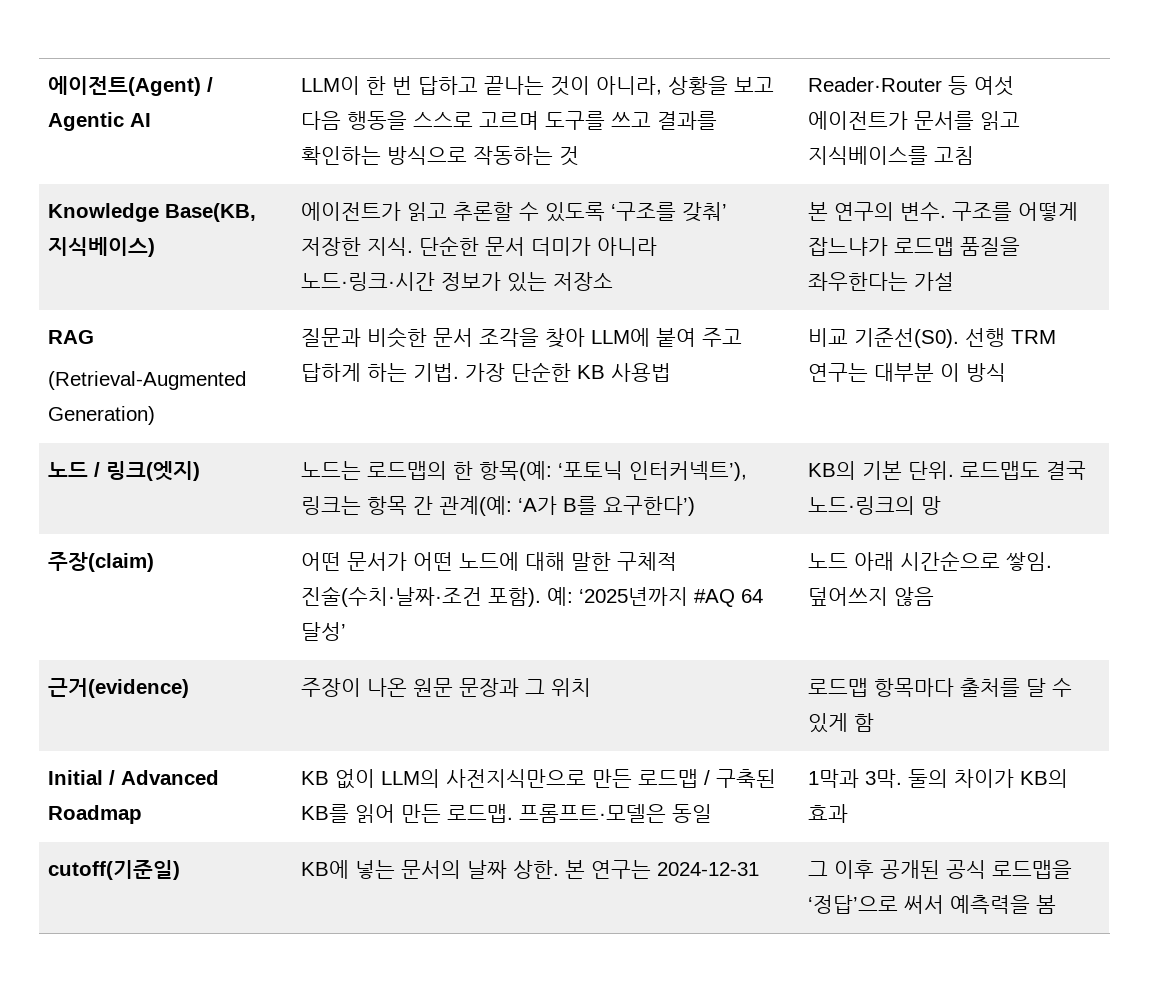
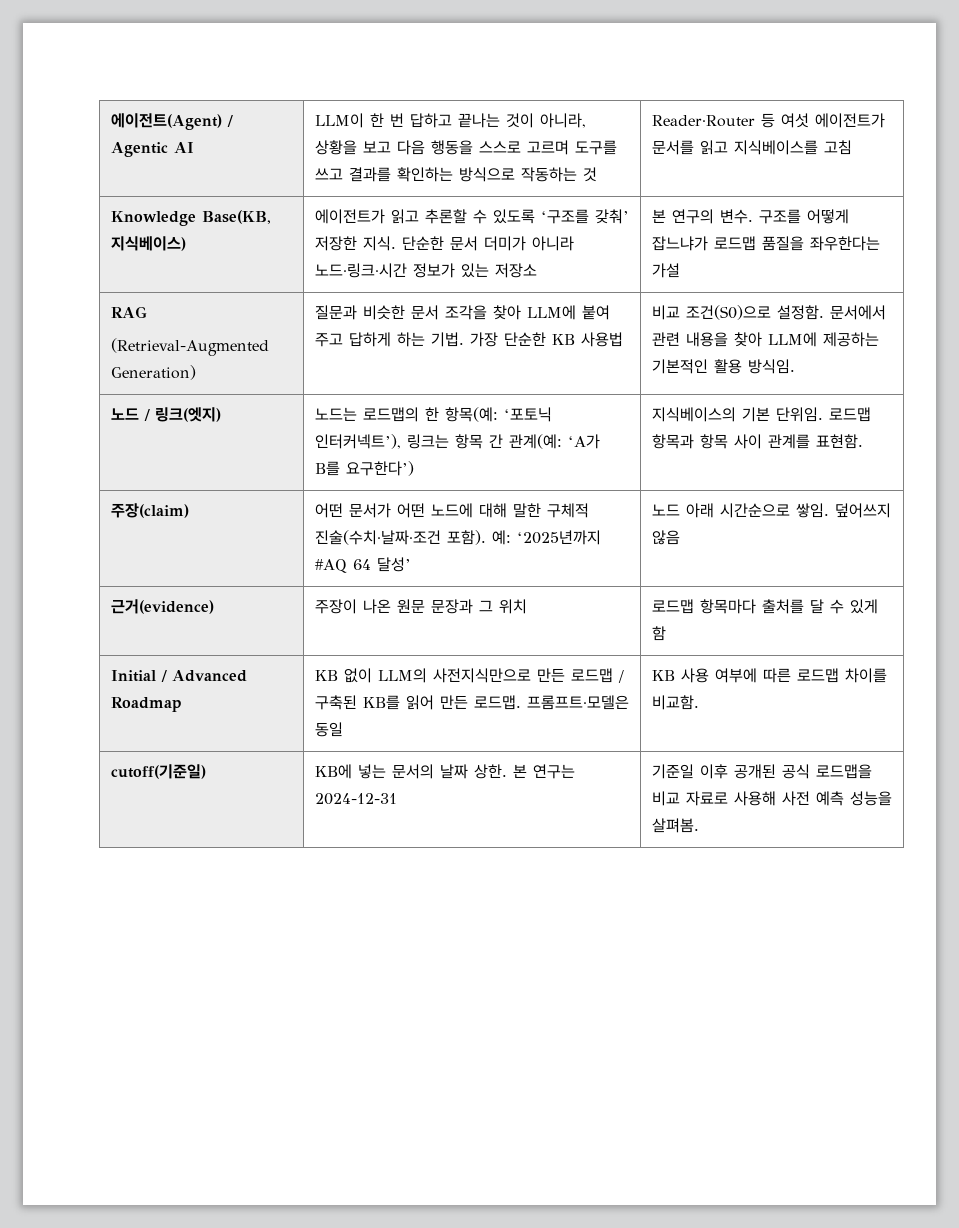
[854,328,1057,348] [808,363,1007,382] 기준선(S0). 선행 TRM 연구는 대부분 이 방식 -> [685,305,886,320] [651,332,879,347] [651,359,795,374] 조건(S0)으로 설정함. 문서에서 관련 내용을 찾아 LLM에 제공하는 기본적인 활용 방식임.
[808,461,1087,480] [808,496,942,515] KB의 기본 단위. 로드맵도 결국 노드·링크의 망 -> [651,407,871,422] [651,434,863,449] 지식베이스의 기본 단위임. 로드맵 항목과 항목 사이 관계를 표현함.
[808,769,1069,788] [808,804,849,823] 1막과 3막. 둘의 차이가 KB의 효과 -> [651,668,887,683] [651,695,699,710] KB 사용 여부에 따른 로드맵 차이를 비교함.
[808,861,829,876] 그 -> [651,764,694,779] 기준일
[808,895,1057,914] ‘정답’으로 써서 예측력을 봄 -> [651,791,892,806] [651,818,699,833] 비교 자료로 사용해 사전 예측 성능을 살펴봄.

